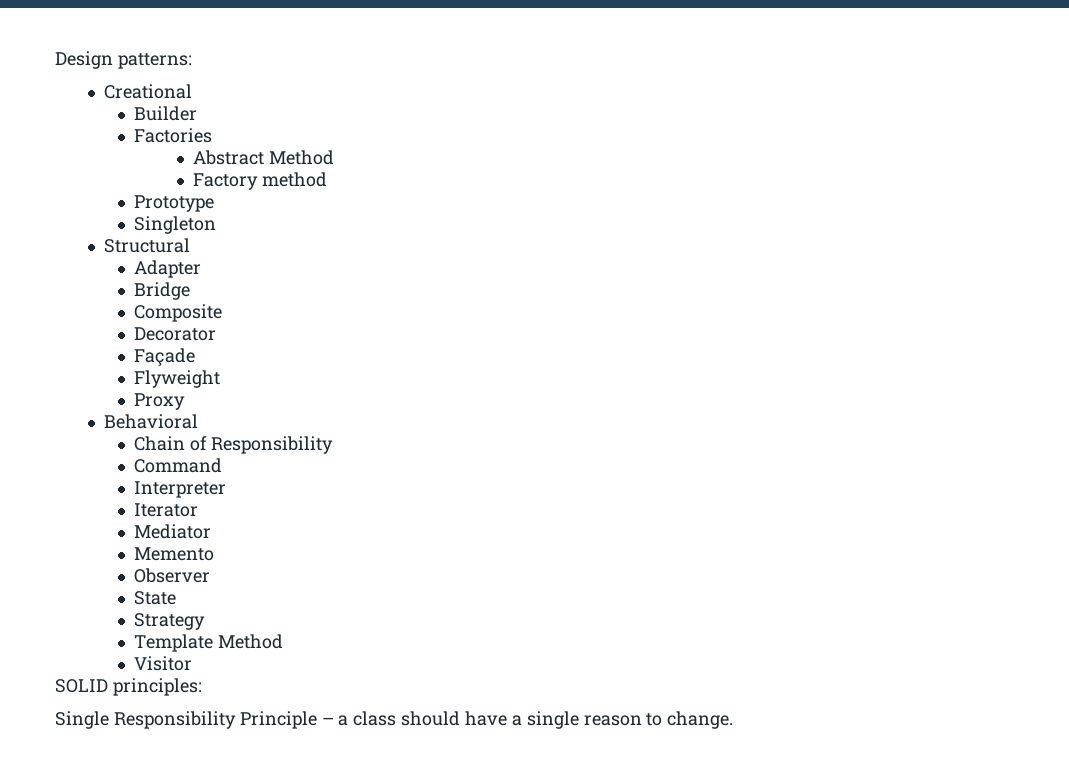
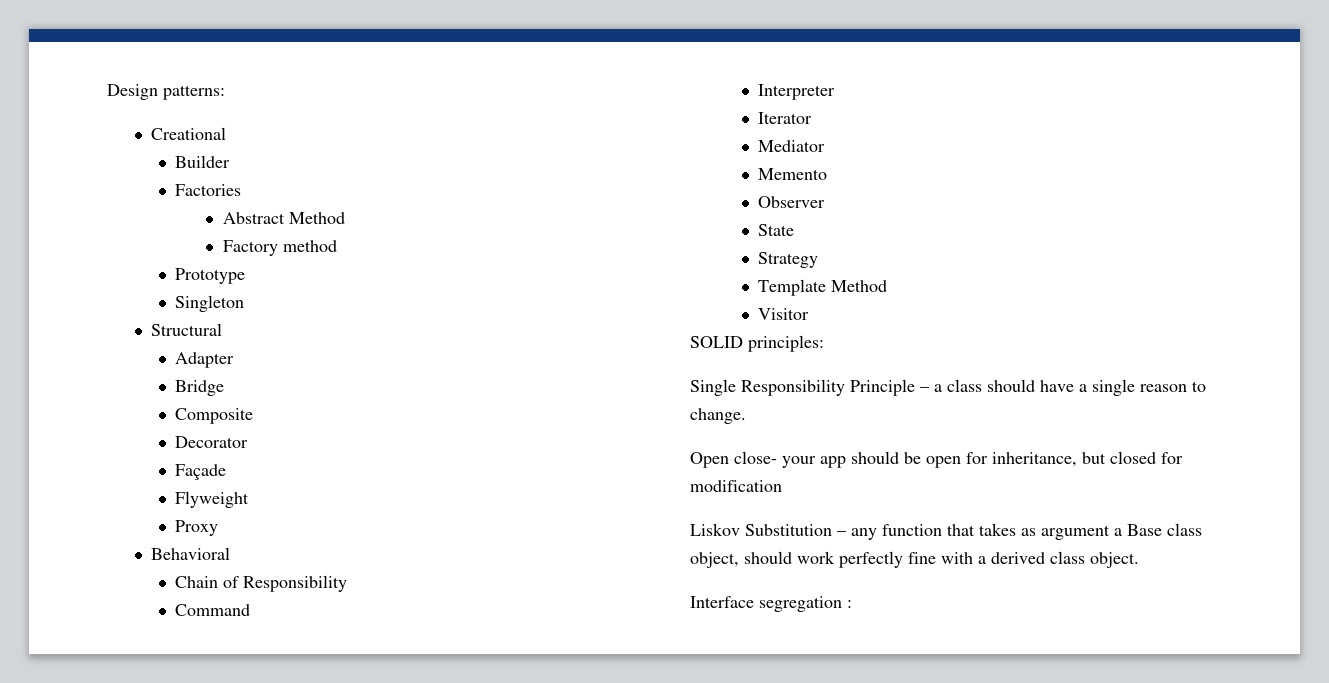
(734, 720) none -> [690,451,1183,468] [690,480,782,492] [690,523,1202,540] [690,551,1139,568] [690,596,852,612] // Open close- your app should be open for inheritance, but closed for modification // Liskov Substitution – any function that takes as argument a Base class object, should work perfectly fine with a derived class object. // Interface segregation :

